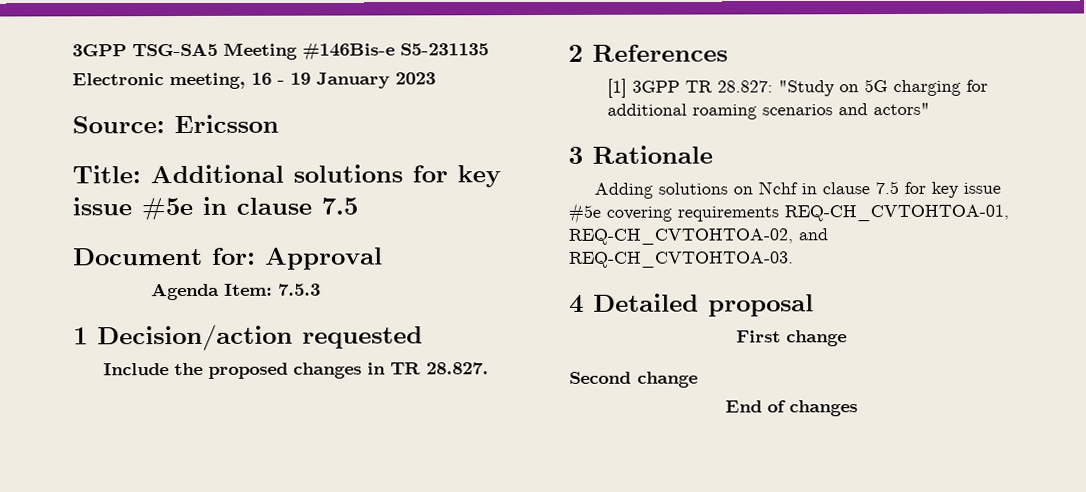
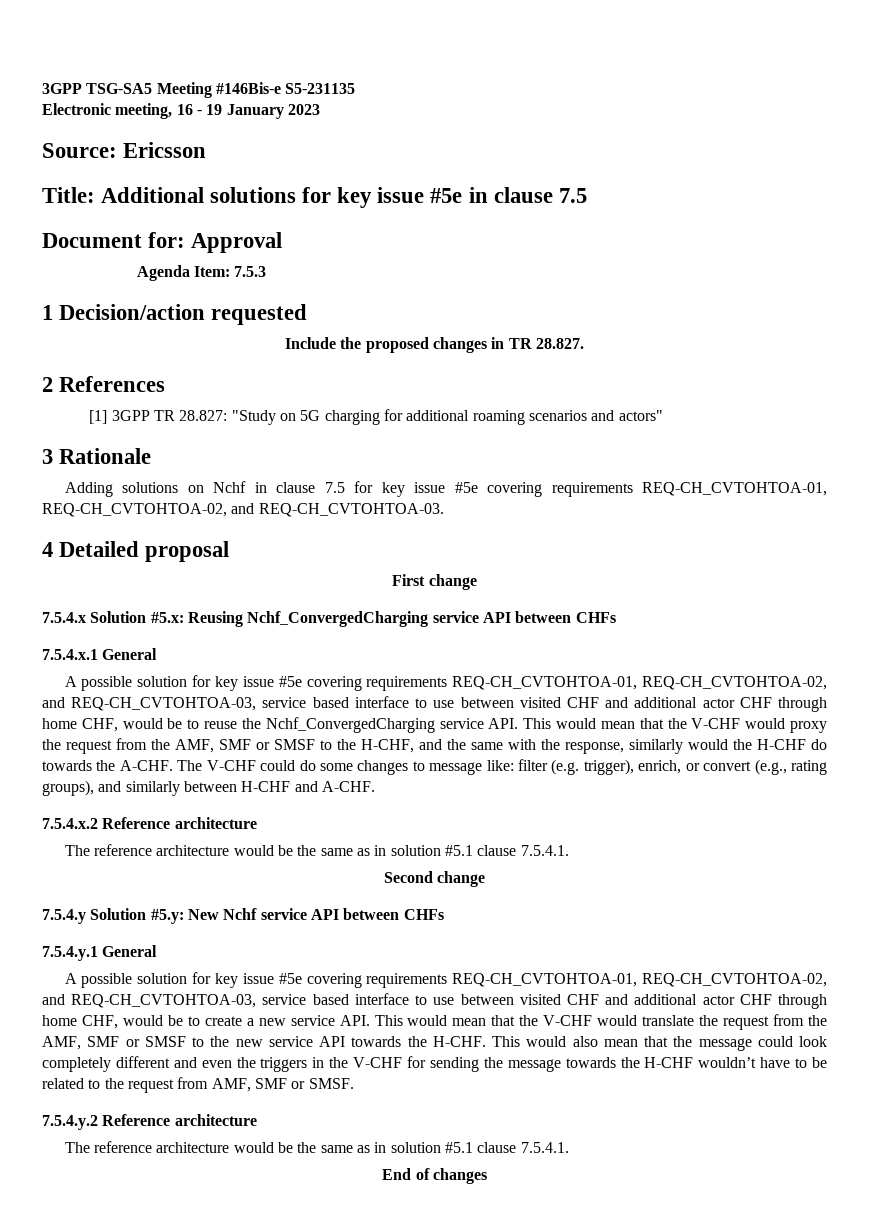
[569,371,698,388] Second change -> [42,611,616,627] [42,648,158,660] [64,675,827,691] [42,696,827,712] [42,717,828,733] [42,738,827,754] [42,759,828,775] [42,780,375,796] [42,817,257,829] [64,844,569,856] [383,871,486,887] [42,908,444,924] [42,945,158,961] [64,972,827,988] [42,993,827,1009] [42,1014,828,1030] [42,1036,827,1051] [42,1056,828,1072] [42,1077,354,1093] [42,1114,257,1130] [64,1141,569,1153] 7.5.4.x Solution #5.x: Reusing Nchf_ConvergedCharging service API between CHFs // 7.5.4.x.1 General // A possible solution for key issue #5e covering requirements REQ-CH_CVTOHTOA-01, REQ-CH_CVTOHTOA-02, and REQ-CH_CVTOHTOA-03, service based interface to use between visited CHF and additional actor CHF through home CHF, would be to reuse the Nchf_ConvergedCharging service API. This would mean that the V-CHF would proxy the request from the AMF, SMF or SMSF to the H-CHF, and the same with the response, similarly would the H-CHF do towards the A-CHF. The V-CHF could do some changes to message like: filter (e.g. trigger), enrich, or convert (e.g., rating groups), and similarly between H-CHF and A-CHF. // 7.5.4.x.2 Reference architecture // The reference architecture would be the same as in solution #5.1 clause 7.5.4.1. // Second change // 7.5.4.y Solution #5.y: New Nchf service API between CHFs // 7.5.4.y.1 General // A possible solution for key issue #5e covering requirements REQ-CH_CVTOHTOA-01, REQ-CH_CVTOHTOA-02, and REQ-CH_CVTOHTOA-03, service based interface to use between visited CHF and additional actor CHF through home CHF, would be to create a new service API. This would mean that the V-CHF would translate the request from the AMF, SMF or SMSF to the new service API towards the H-CHF. This would also mean that the message could look completely different and even the triggers in the V-CHF for sending the message towards the H-CHF wouldn’t have to be related to the request from AMF, SMF or SMSF. // 7.5.4.y.2 Reference architecture // The reference architecture would be the same as in solution #5.1 clause 7.5.4.1.

